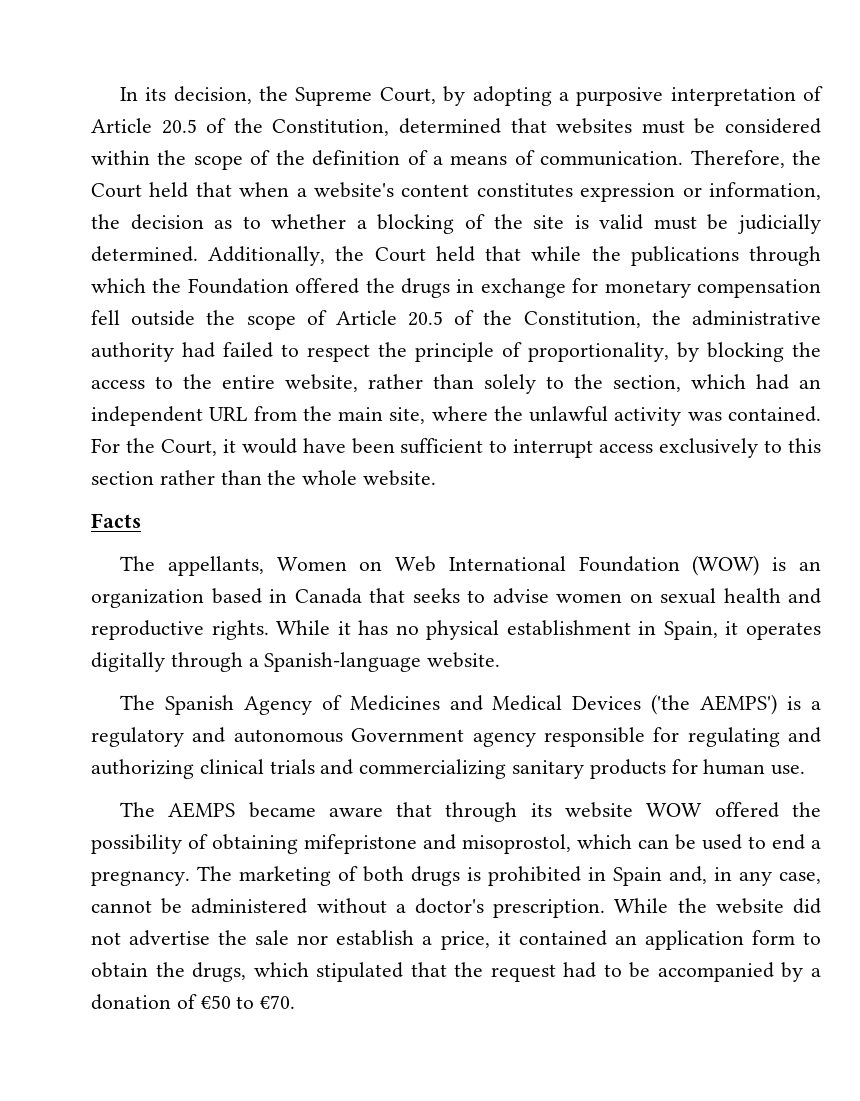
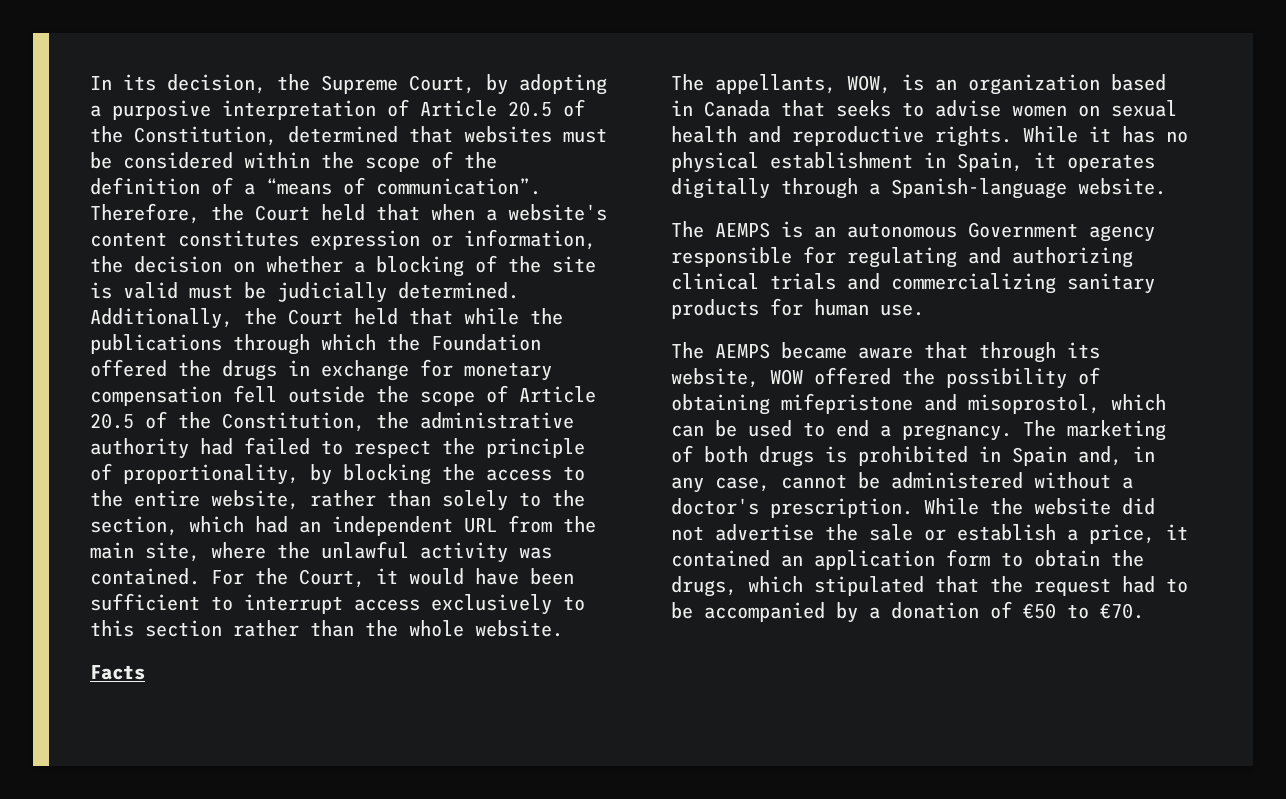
[450,150,684,166] means of communication. -> [266,177,541,195] “means of communication”.
[214,216,261,229] as to -> [233,261,255,273] on
[276,555,760,576] Women on Web International Foundation (WOW) -> [847,75,891,94] WOW,
[164,694,821,715] [91,727,226,747] Spanish Agency of Medicines and Medical Devices ('the AEMPS') is a regulatory and -> [715,221,836,238] AEMPS is an
[565,802,634,818] website -> [671,368,759,388] website,
[297,935,329,945] nor -> [924,529,946,541] or

